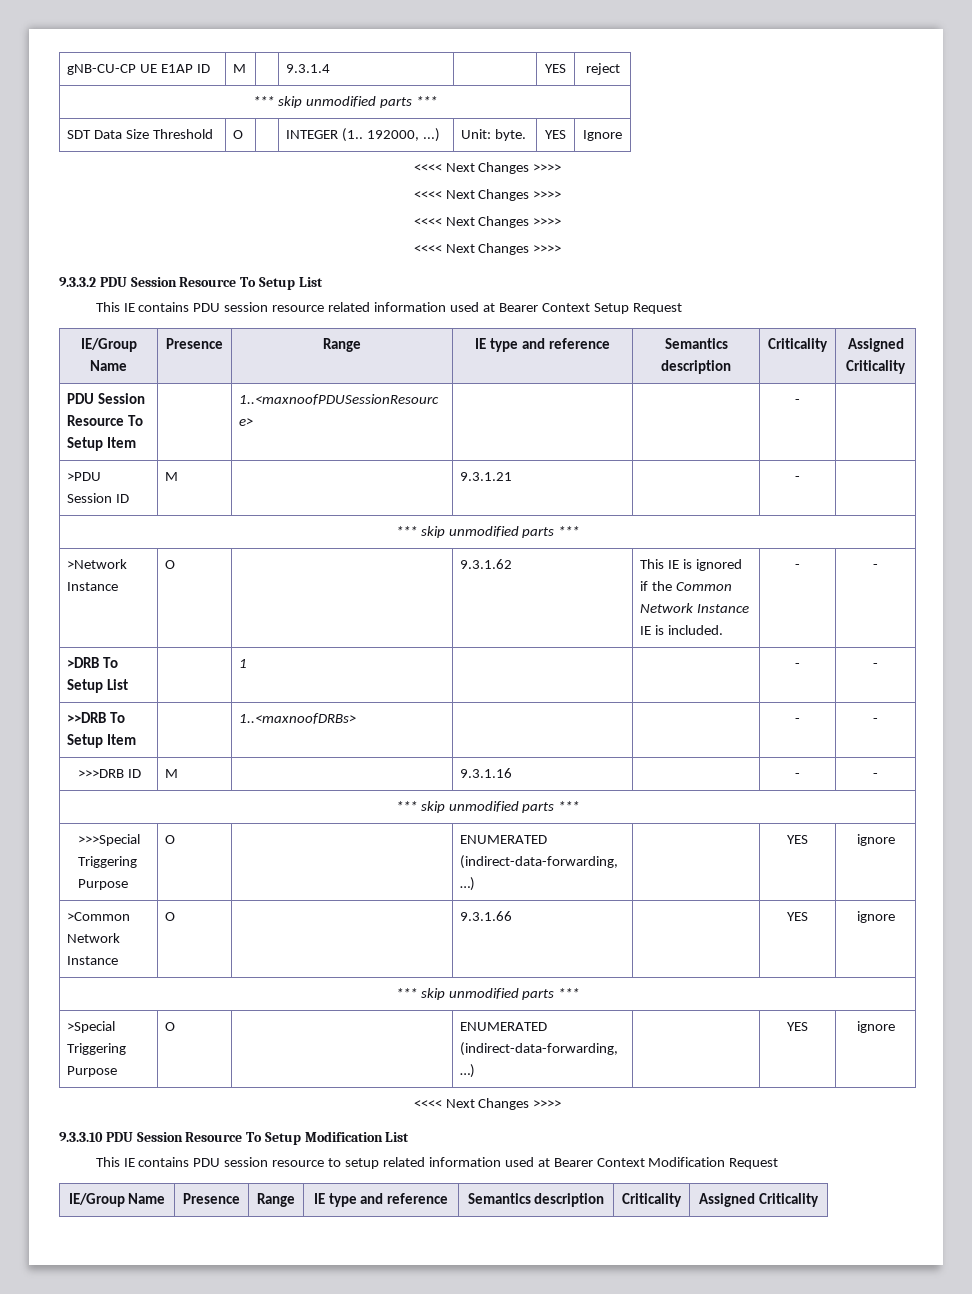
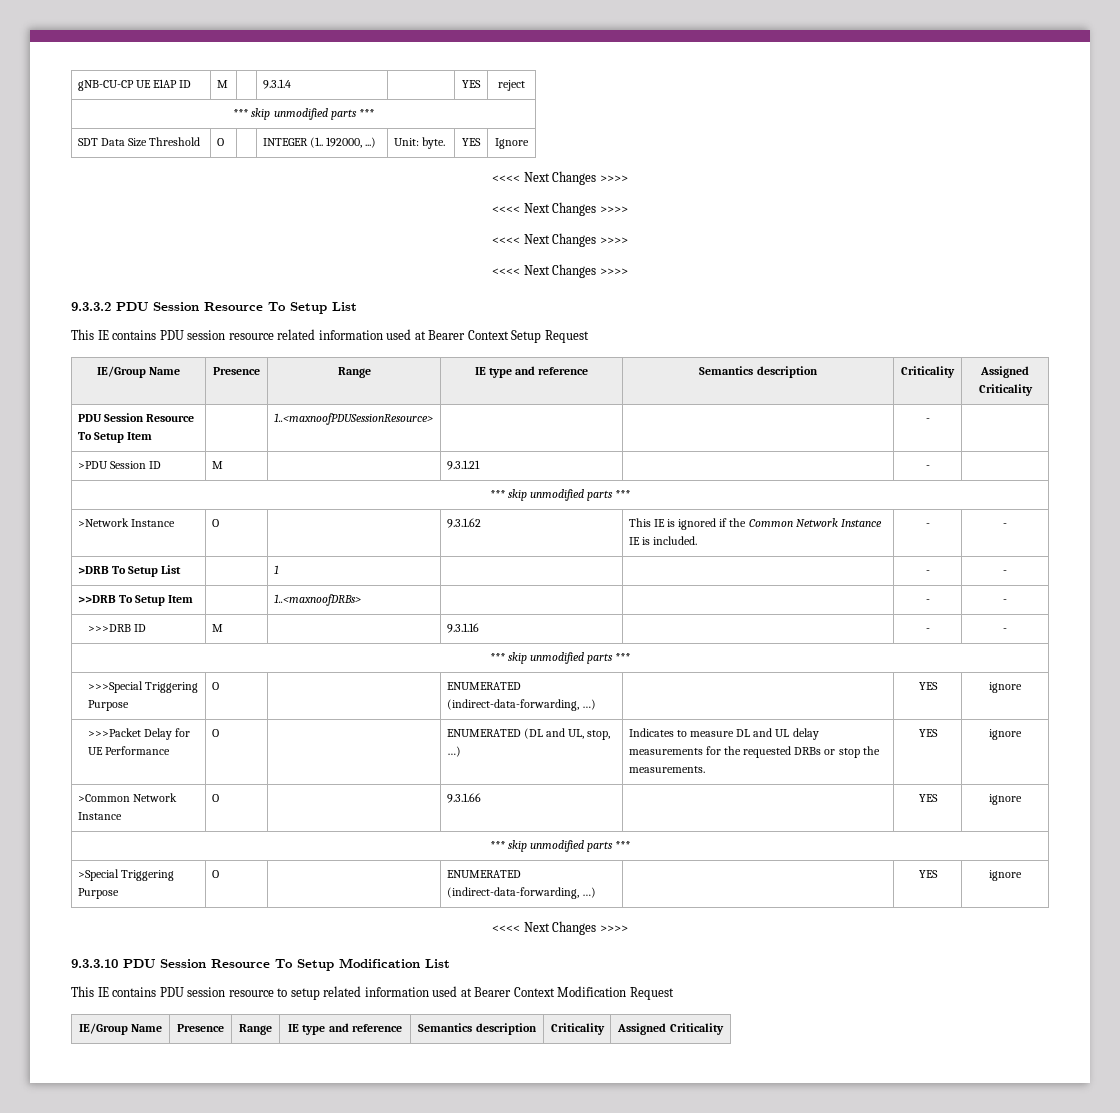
(895, 840) none -> [87,728,190,740] [87,746,170,755] [211,729,219,737] [446,728,611,740] [446,746,461,757] [628,728,819,740] [628,746,880,758] [628,766,705,773] [918,729,938,737] [989,729,1022,740] // >>>Packet Delay for UE Performance | O | | ENUMERATED (DL and UL, stop, …) | Indicates to measure DL and UL delay measurements for the requested DRBs or stop the measurements. | YES | ignore

